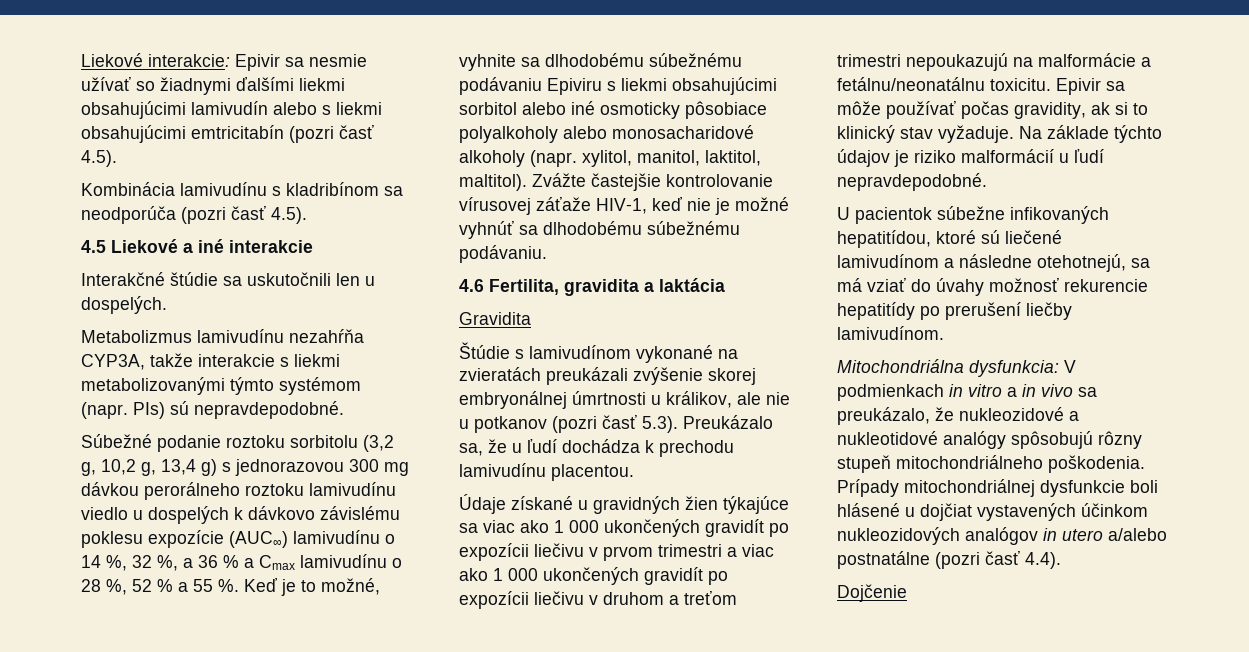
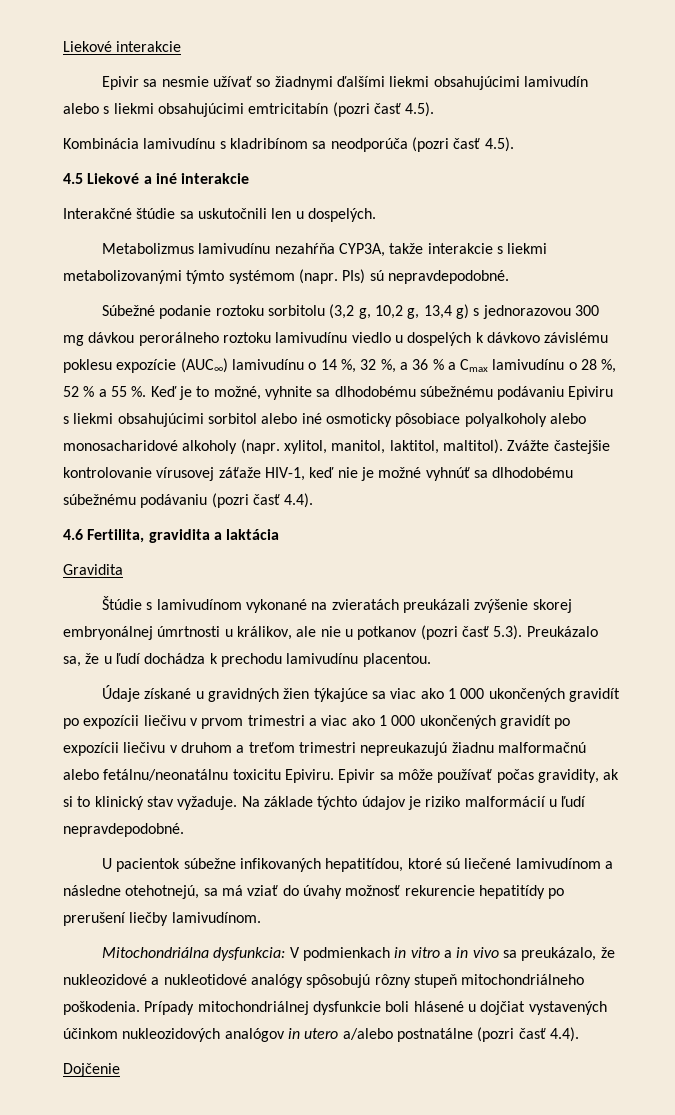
[81,53,230,67] Liekové interakcie: -> [63,41,182,52] Liekové interakcie //
[459,245,547,263] podávaniu. -> [140,493,314,508] podávaniu (pozri časť 4.4).
[906,53,1151,71] [837,77,1051,91] nepoukazujú na malformácie a fetálnu/neonatálnu toxicitu. -> [360,742,586,756] [63,769,334,783] nepreukazujú žiadnu malformačnú alebo fetálnu/neonatálnu toxicitu Epiviru.

